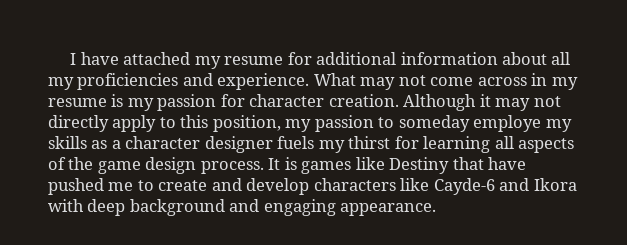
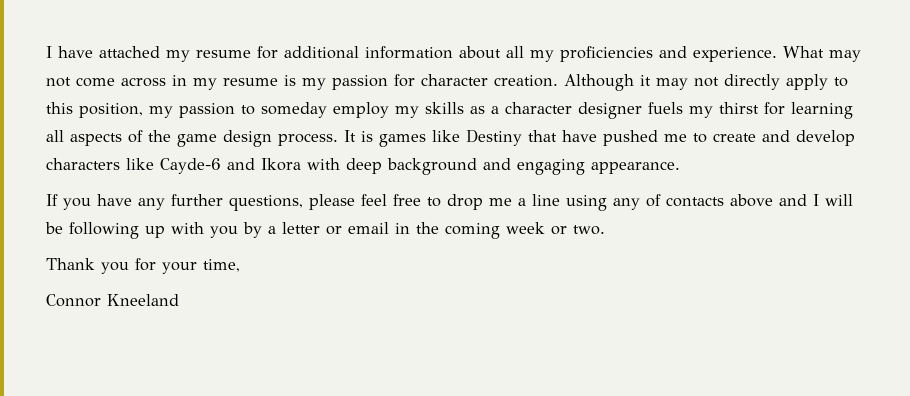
[473,115,542,132] employe -> [333,102,389,118] employ
(437, 209) none -> [46,194,853,211] [45,222,605,239] [46,258,240,274] [46,294,179,307] // If you have any further questions, please feel free to drop me a line using any of contacts above and I will be following up with you by a letter or email in the coming week or two. // Thank you for your time, // Connor Kneeland

